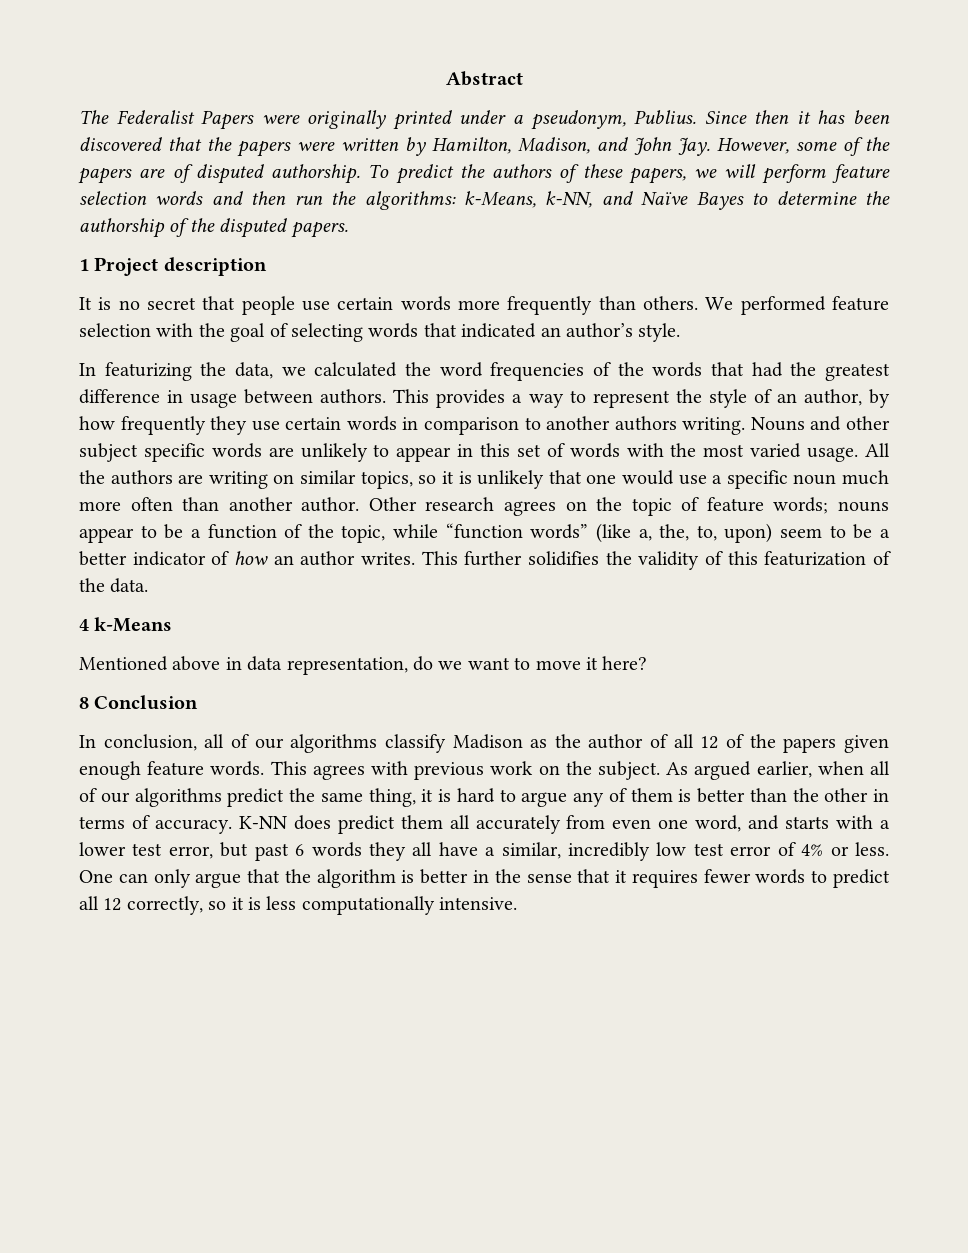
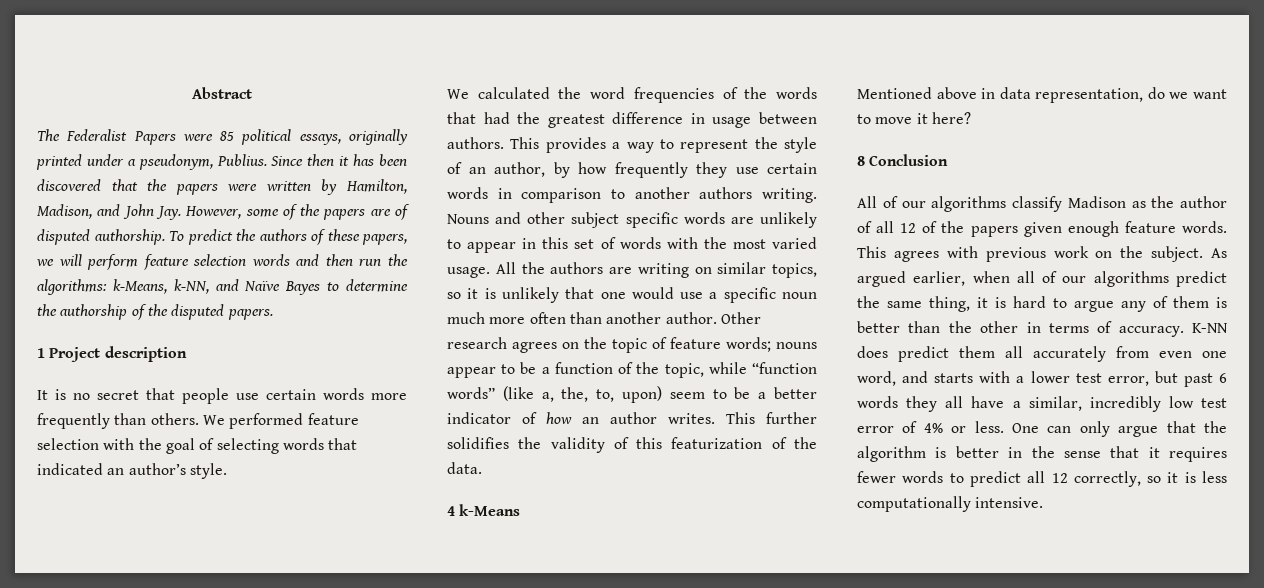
(300, 119) none -> [220,129,341,145] 85 political essays,
[79,362,306,381] In featurizing the data, we -> [447,89,469,99] We
[79,734,225,751] In conclusion, all -> [857,196,877,208] All

